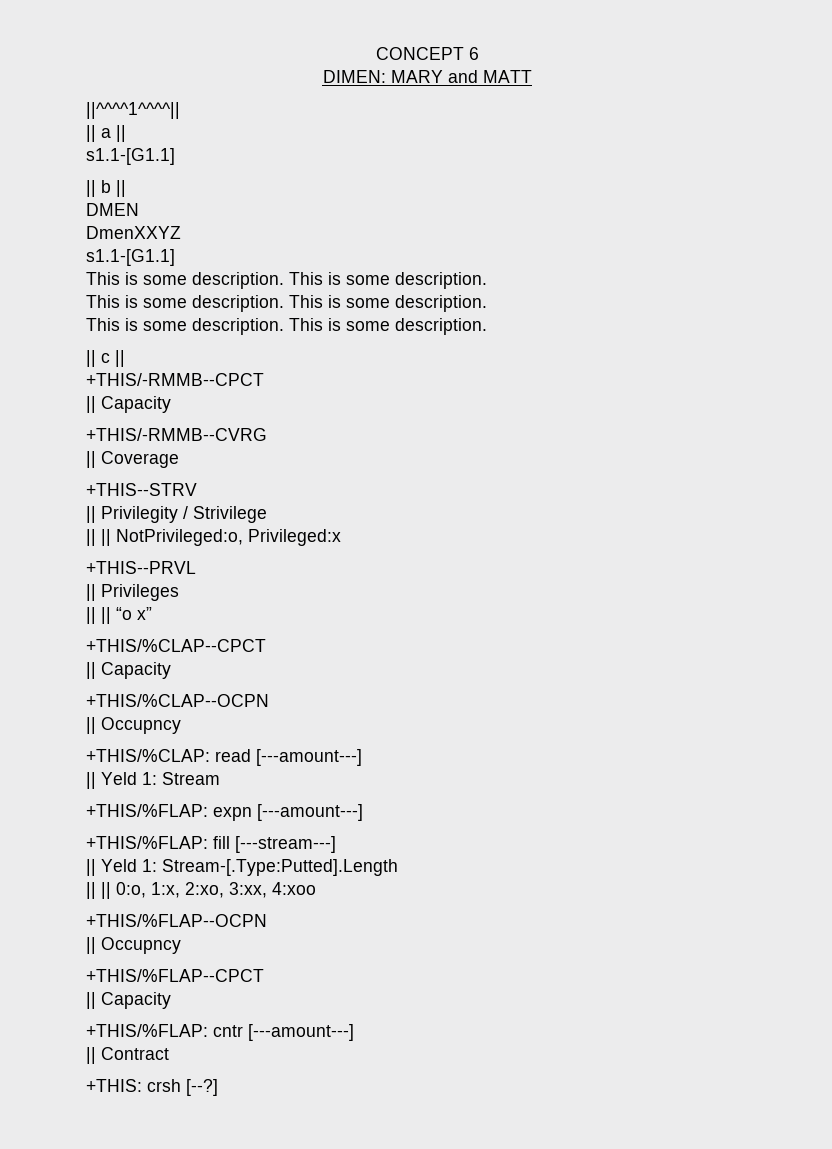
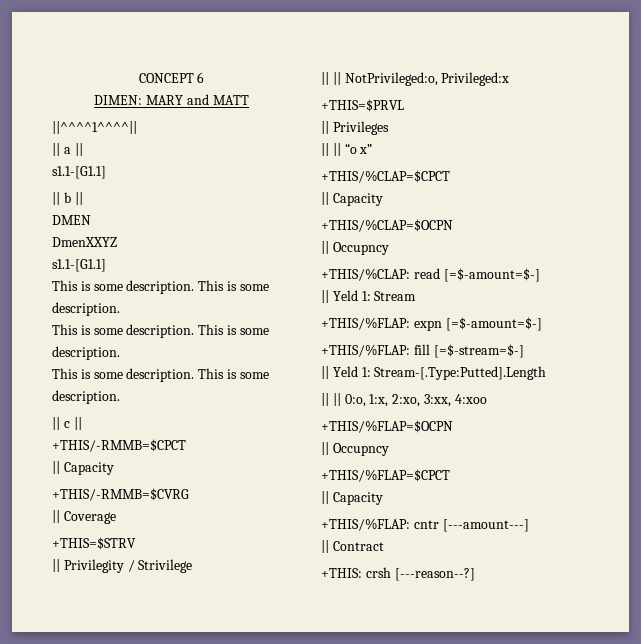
[86,373,264,386] [86,396,171,413] [86,428,267,441] +THIS/-RMMB--CPCT // || Capacity // +THIS/-RMMB--CVRG -> [52,439,186,452] [52,461,114,475] [52,488,189,501] +THIS/-RMMB=$CPCT // || Capacity // +THIS/-RMMB=$CVRG
[86,483,197,496] +THIS--STRV -> [52,537,136,550] +THIS=$STRV
[86,561,196,574] +THIS--PRVL -> [321,99,404,112] +THIS=$PRVL
[86,639,266,652] [86,662,171,679] [86,694,269,707] +THIS/%CLAP--CPCT // || Capacity // +THIS/%CLAP--OCPN -> [321,170,450,183] [321,192,383,206] [321,219,453,232] +THIS/%CLAP=$CPCT // || Capacity // +THIS/%CLAP=$OCPN
[256,749,362,766] [---amount---] -> [443,268,540,282] [=$-amount=$-]
[257,804,363,821] [---amount---] -> [445,317,542,331] [=$-amount=$-]
[235,836,336,853] [---stream---] -> [433,344,524,358] [=$-stream=$-]
[86,914,267,927] [86,937,181,954] [86,969,264,982] +THIS/%FLAP--OCPN // || Occupncy // +THIS/%FLAP--CPCT -> [321,420,453,433] [321,442,389,456] [321,469,450,482] +THIS/%FLAP=$OCPN // || Occupncy // +THIS/%FLAP=$CPCT
[186,1079,218,1096] [--?] -> [394,568,475,581] [---reason--?]

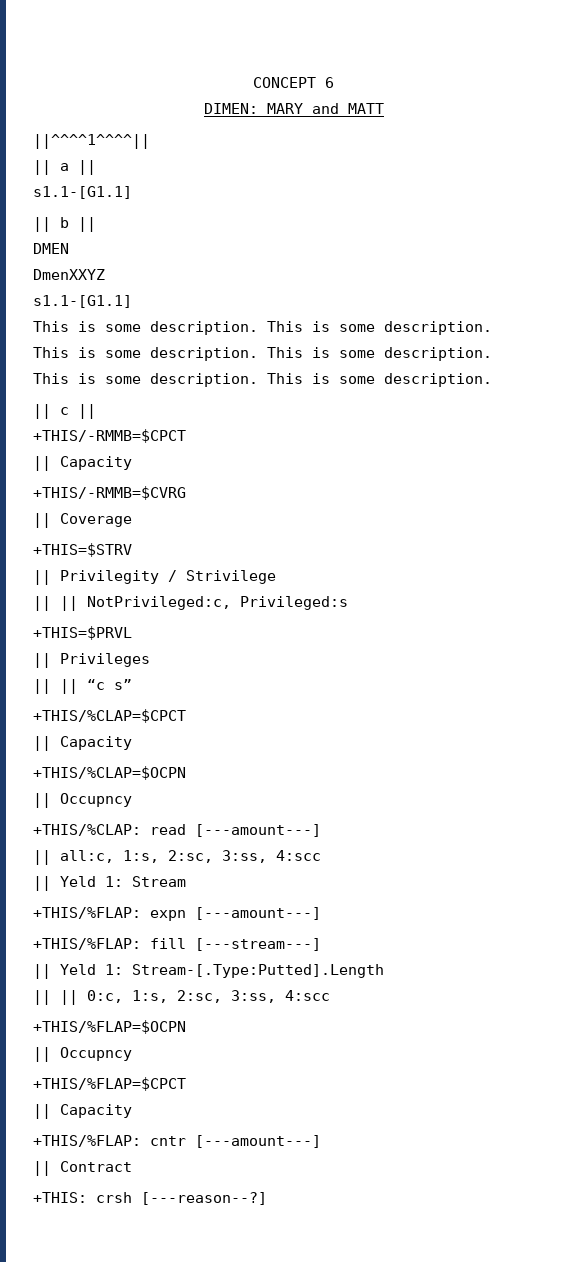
[344,72,510,86] NotPrivileged:o, Privileged:x -> [87,596,348,610] NotPrivileged:c, Privileged:s
[344,143,373,154] “o x” -> [87,679,132,690] “c s”
[443,268,540,282] [=$-amount=$-] -> [195,824,321,837] [33,850,321,865] [---amount---] // || all:c, 1:s, 2:sc, 3:ss, 4:scc
[445,317,542,331] [=$-amount=$-] -> [195,907,321,920] [---amount---]
[433,344,524,358] [=$-stream=$-] -> [195,938,321,951] [---stream---]
[344,394,487,407] 0:o, 1:x, 2:xo, 3:xx, 4:xoo -> [87,990,330,1003] 0:c, 1:s, 2:sc, 3:ss, 4:scc

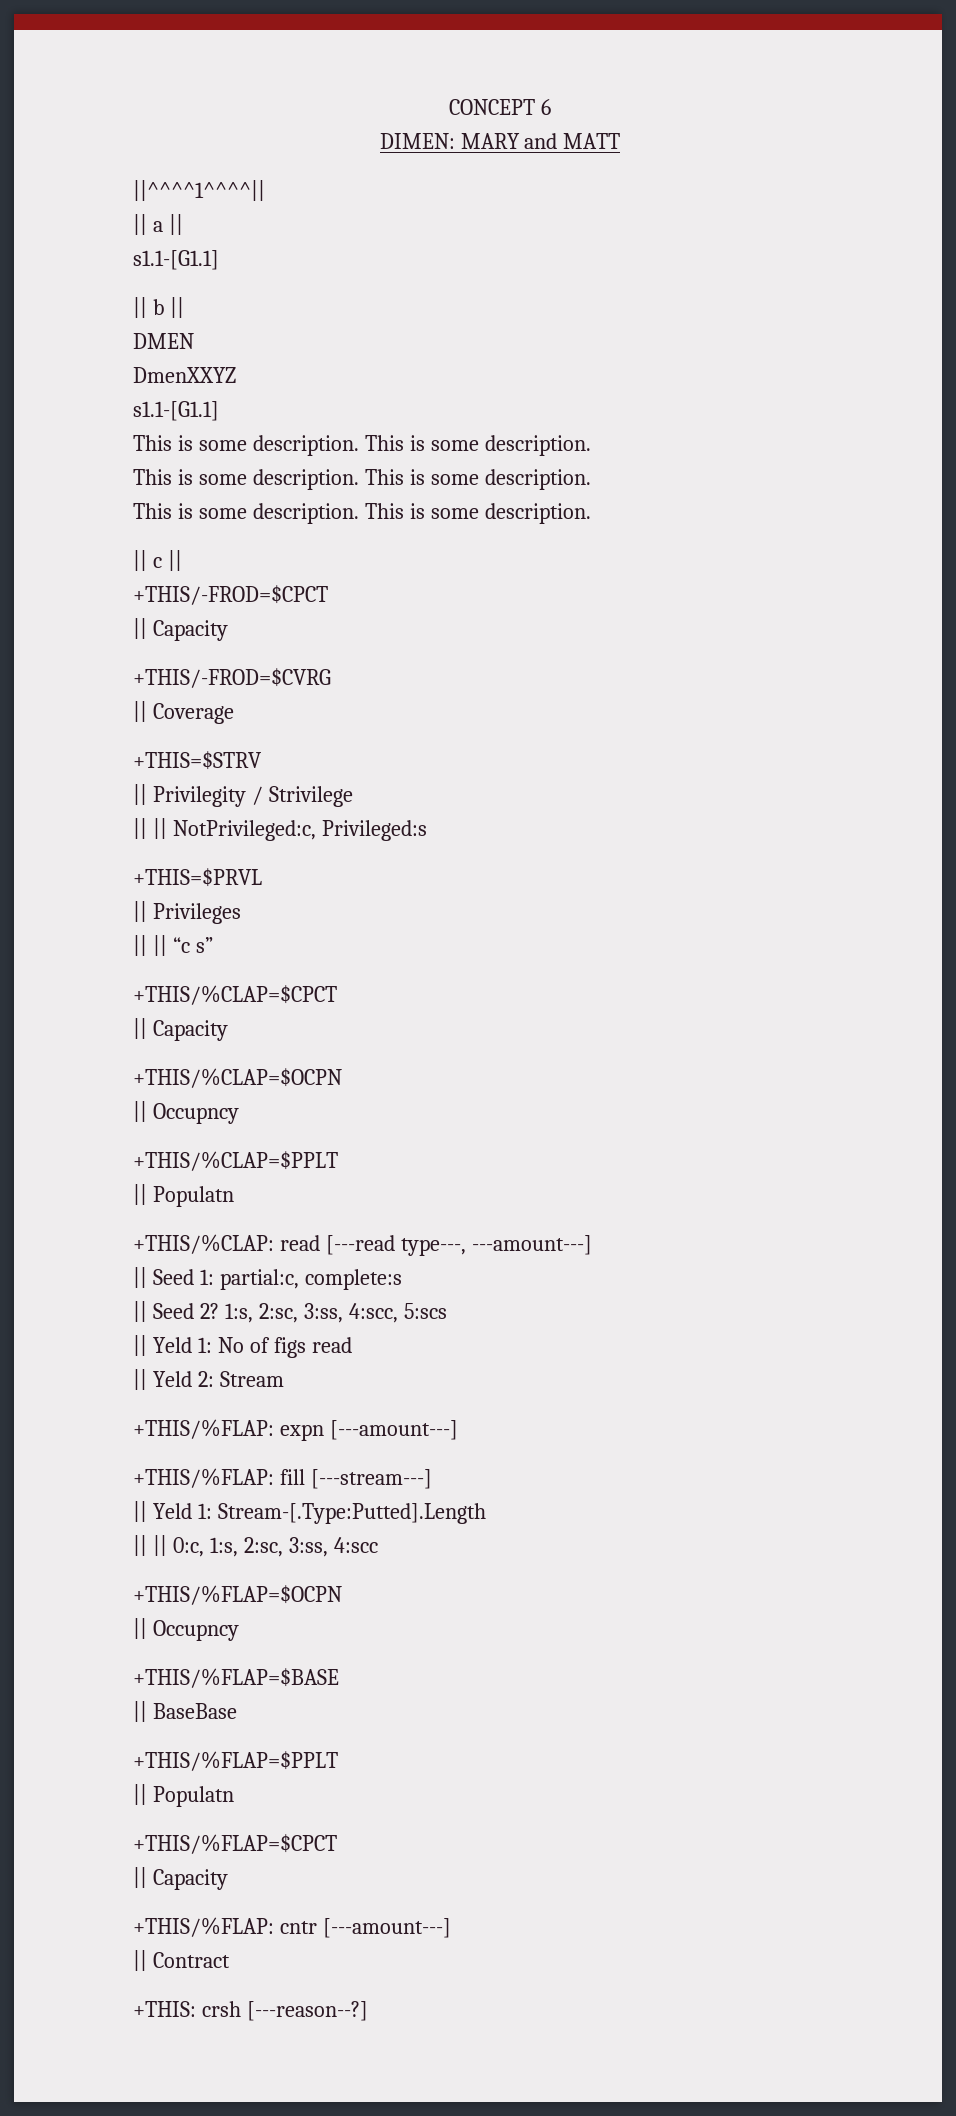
[33,429,186,443] [33,456,132,471] [33,486,186,500] +THIS/-RMMB=$CPCT // || Capacity // +THIS/-RMMB=$CVRG -> [133,585,328,605] [133,618,228,641] [133,668,331,688] +THIS/-FROD=$CPCT // || Capacity // +THIS/-FROD=$CVRG
(132, 800) none -> [133,1151,338,1171] [133,1184,234,1207] // +THIS/%CLAP=$PPLT // || Populatn
[195,824,321,837] [33,850,321,865] [33,876,123,891] [---amount---] // || all:c, 1:s, 2:sc, 3:ss, 4:scc // || Yeld 1: -> [325,1235,592,1256] [133,1267,402,1290] [133,1301,447,1323] [133,1335,352,1358] [133,1369,214,1390] [---read type---, ---amount---] // || Seed 1: partial:c, complete:s // || Seed 2? 1:s, 2:sc, 3:ss, 4:scc, 5:scs // || Yeld 1: No of figs read // || Yeld 2:
(132, 1054) none -> [133,1668,339,1688] [133,1701,237,1722] [133,1751,338,1771] [133,1784,234,1807] // +THIS/%FLAP=$BASE // || BaseBase // +THIS/%FLAP=$PPLT // || Populatn

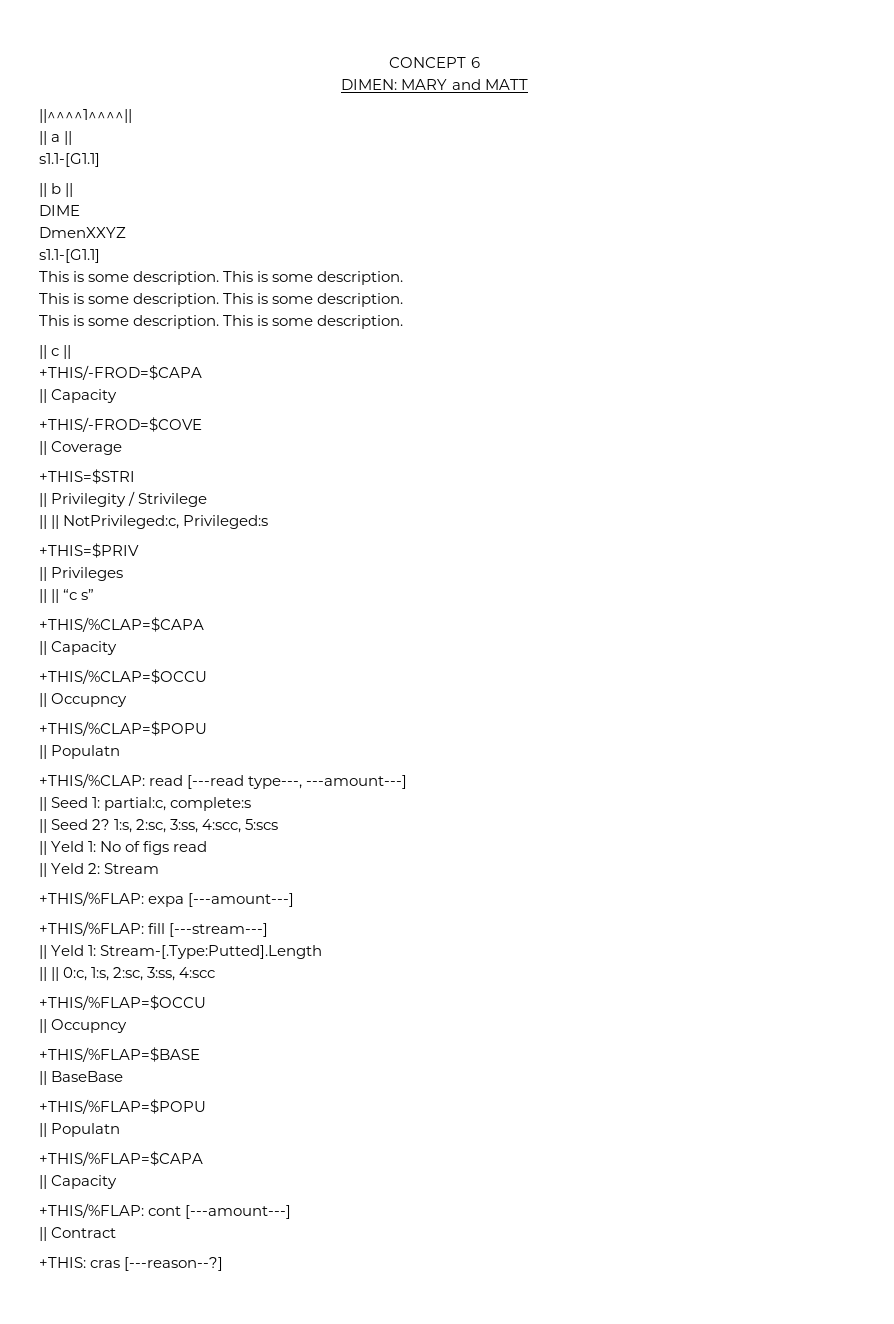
[133,333,194,349] DMEN -> [39,205,80,216] DIME
[133,585,328,605] [133,618,228,641] [133,668,331,688] +THIS/-FROD=$CPCT // || Capacity // +THIS/-FROD=$CVRG -> [39,365,202,380] [39,389,118,403] [39,417,202,432] +THIS/-FROD=$CAPA // || Capacity // +THIS/-FROD=$COVE
[133,751,262,770] +THIS=$STRV -> [39,469,135,484] +THIS=$STRI
[133,868,262,887] +THIS=$PRVL -> [39,543,139,558] +THIS=$PRIV
[133,985,337,1005] [133,1018,228,1041] [133,1068,342,1088] [133,1101,239,1124] [133,1151,338,1171] +THIS/%CLAP=$CPCT // || Capacity // +THIS/%CLAP=$OCPN // || Occupncy // +THIS/%CLAP=$PPLT -> [39,617,204,632] [39,641,118,655] [39,669,207,684] [39,693,128,707] [39,721,207,736] +THIS/%CLAP=$CAPA // || Capacity // +THIS/%CLAP=$OCCU // || Occupncy // +THIS/%CLAP=$POPU
[279,1424,324,1441] expn -> [148,896,185,907] expa
[133,1585,342,1605] +THIS/%FLAP=$OCPN -> [39,995,206,1010] +THIS/%FLAP=$OCCU
[133,1751,338,1771] [133,1784,234,1807] [133,1834,337,1854] +THIS/%FLAP=$PPLT // || Populatn // +THIS/%FLAP=$CPCT -> [39,1099,206,1114] [39,1123,121,1137] [39,1151,203,1166] +THIS/%FLAP=$POPU // || Populatn // +THIS/%FLAP=$CAPA
[279,1921,317,1934] cntr -> [148,1206,182,1216] cont
[201,2001,241,2017] crsh -> [90,1260,121,1268] cras

